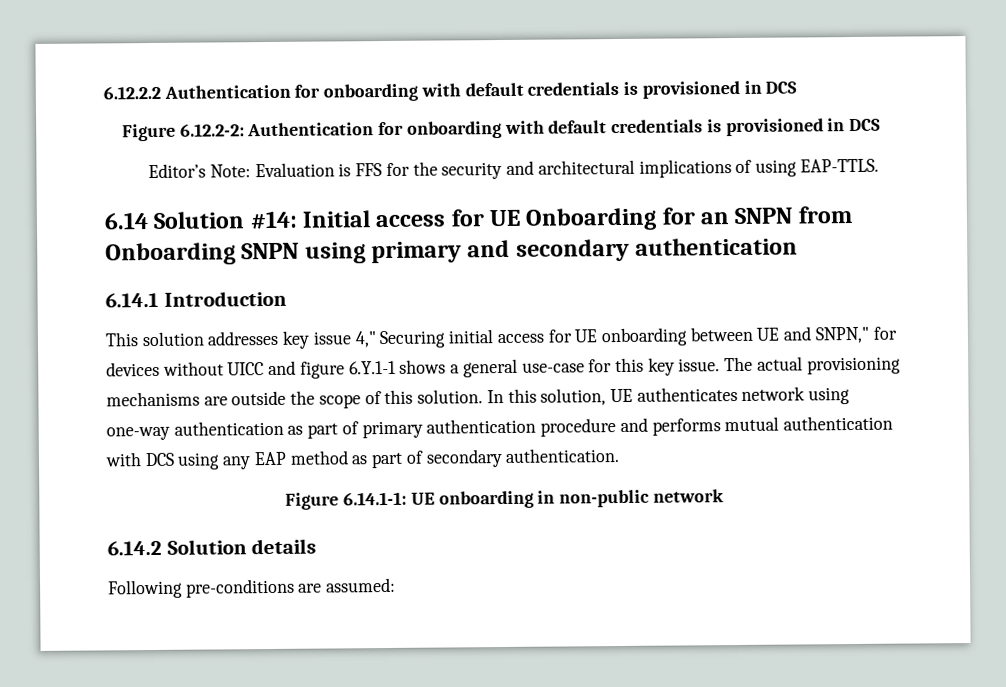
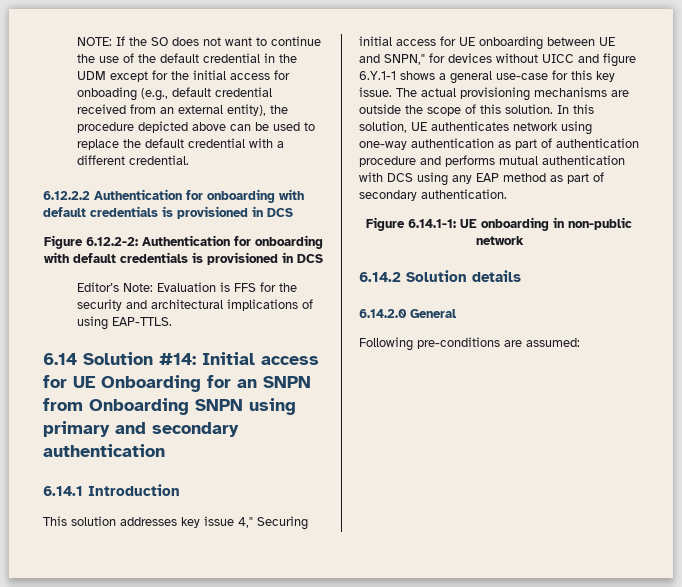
(103, 92) none -> [76,36,321,46] [76,53,297,63] [76,70,290,82] [76,87,272,101] [76,104,288,116] [76,121,315,133] [76,138,284,150] [76,155,189,165] NOTE: If the SO does not want to continue the use of the default credential in the UDM except for the initial access for onboading (e.g., default credential received from an external entity), the procedure depicted above can be used to replace the default credential with a different credential. //
[361,420,423,439] primary -> (552, 143) none
(317, 546) none -> [359,309,457,318] // 6.14.2.0 General

